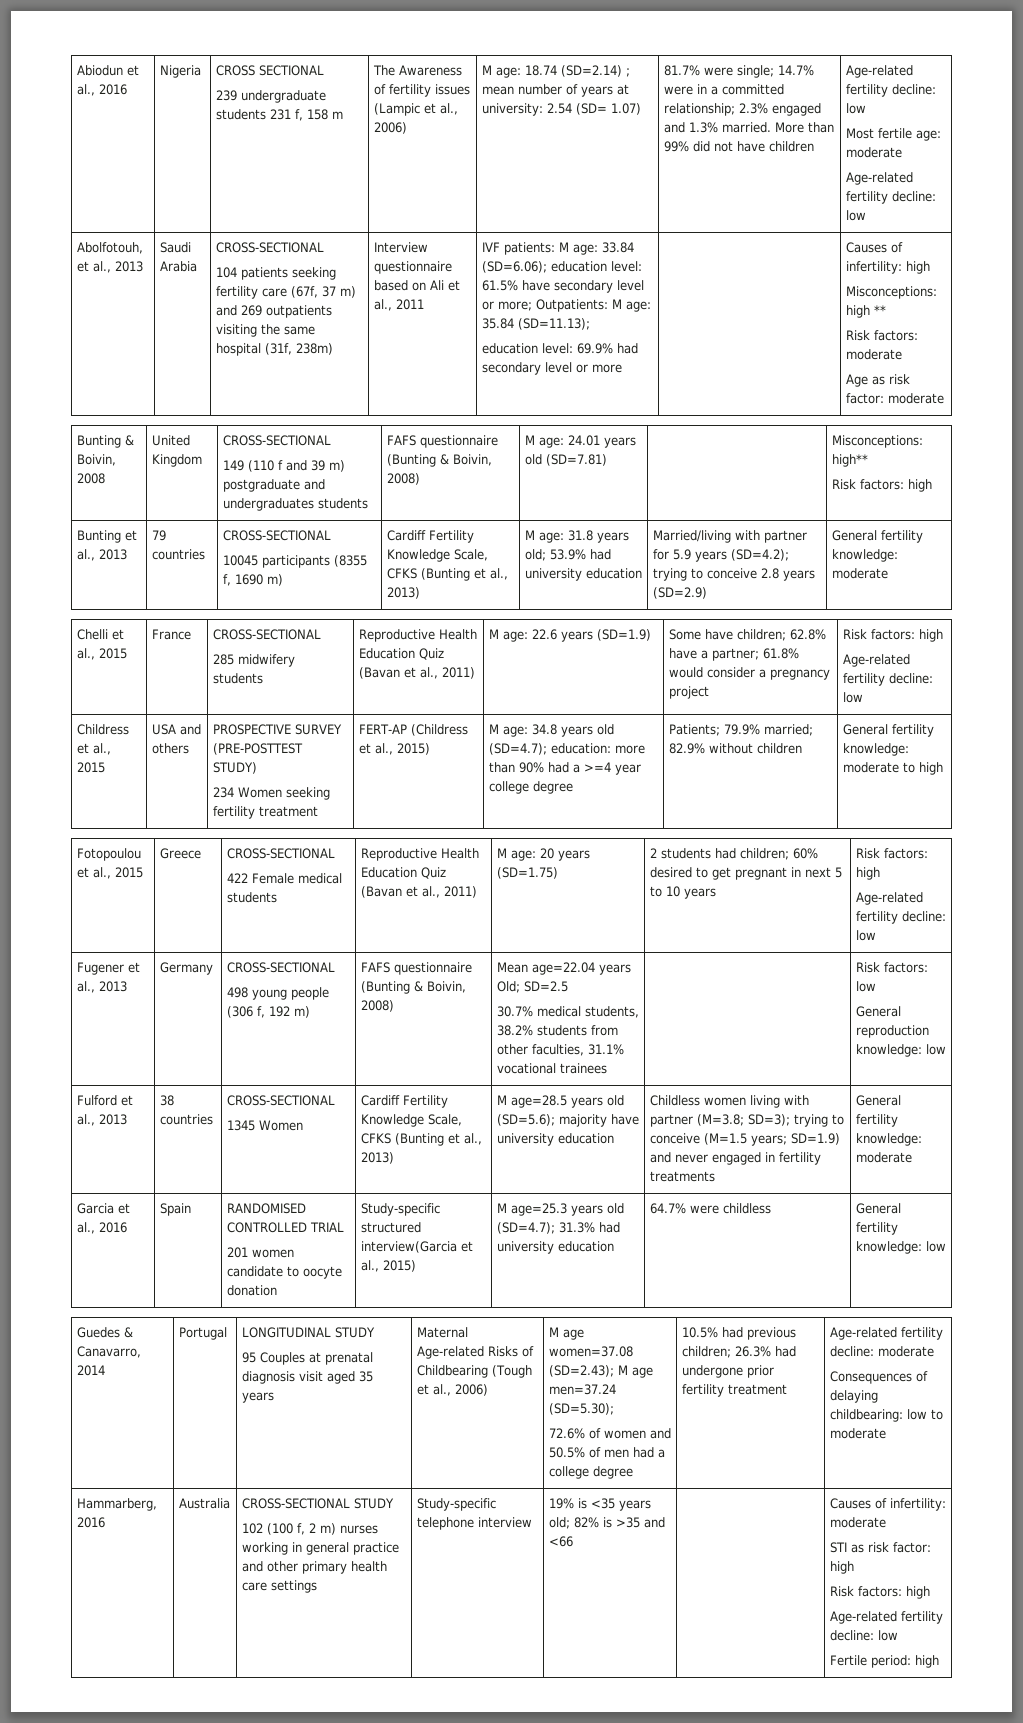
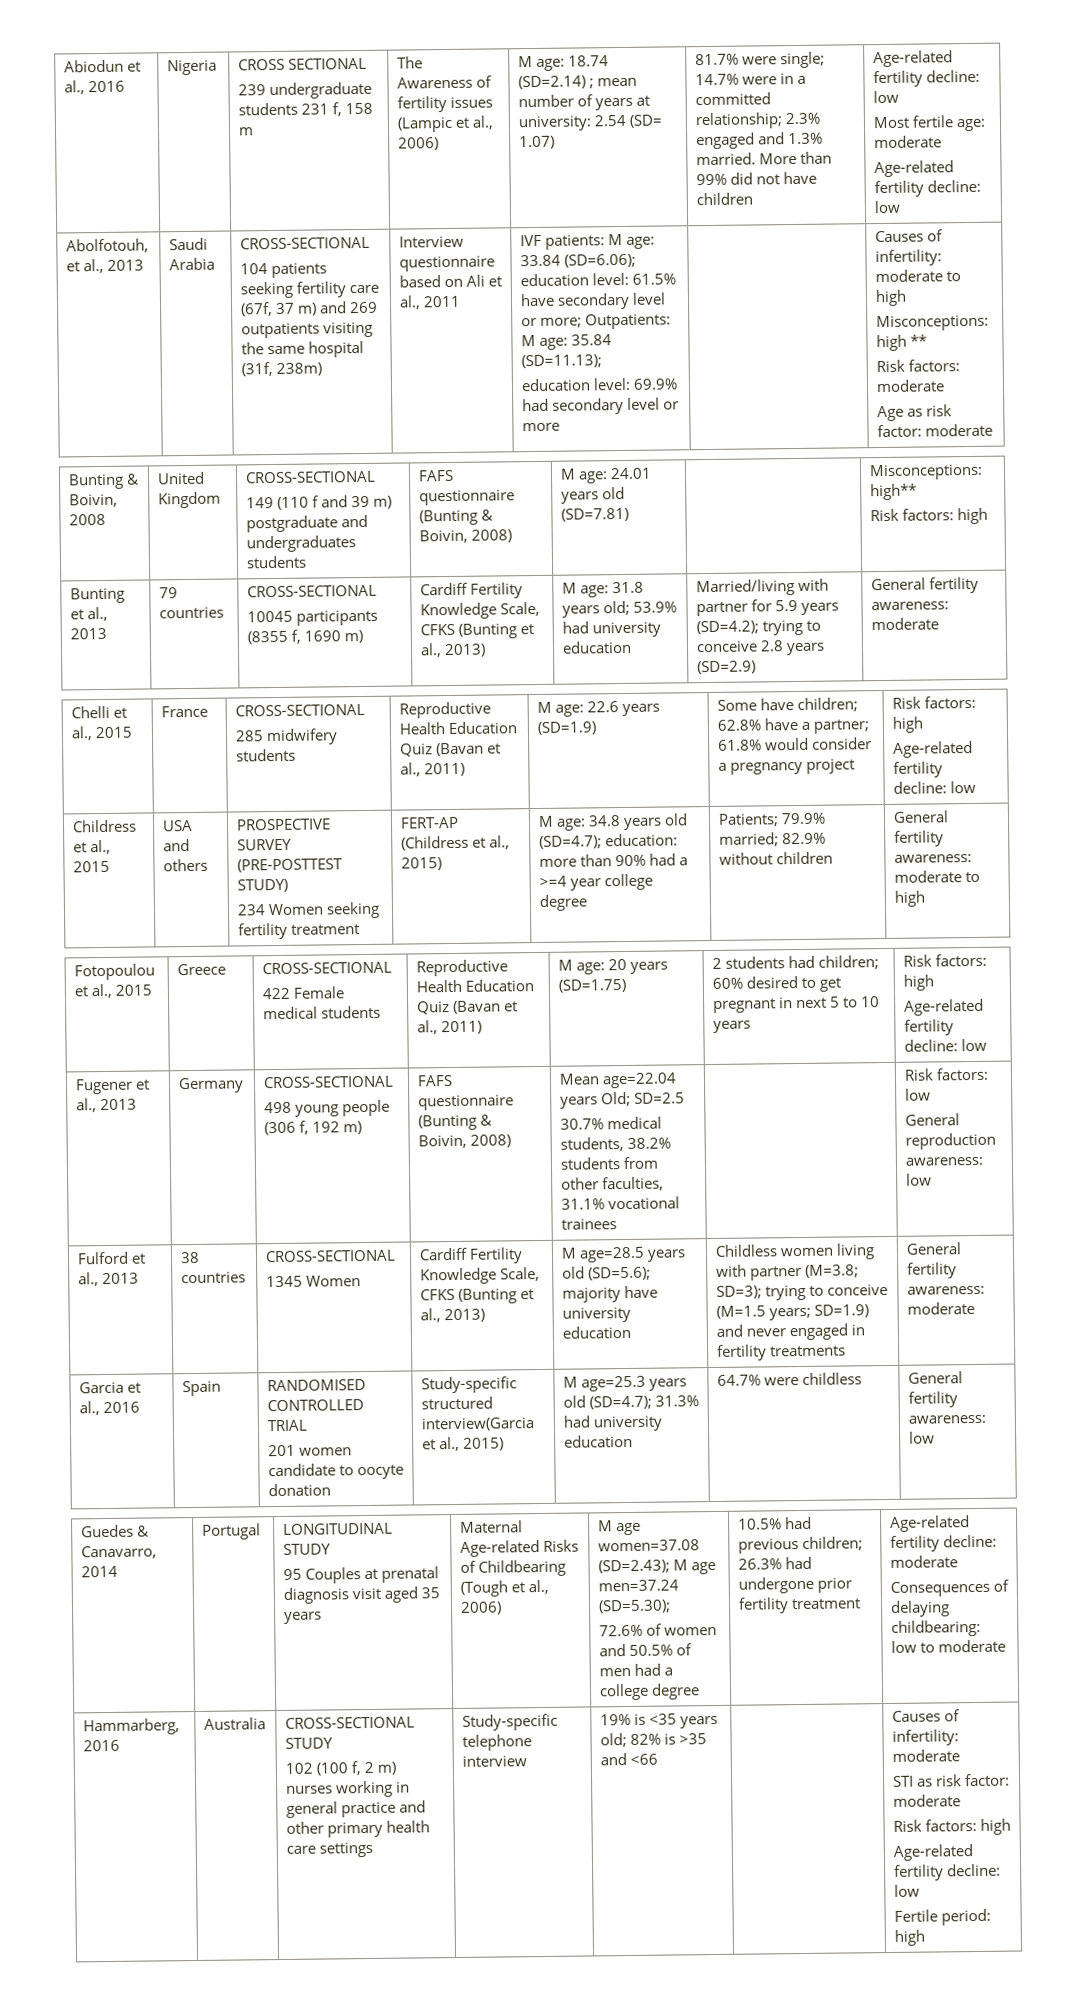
(902, 267) none -> [874,269,961,283] moderate to
[831,549,898,562] knowledge: -> [870,601,949,611] awareness:
[842,743,909,756] knowledge: -> [893,853,972,863] awareness:
[855,1044,922,1057] knowledge: -> [904,1156,983,1166] awareness:
[855,1133,922,1146] knowledge: -> [906,1285,985,1295] awareness:
[855,1241,922,1254] knowledge: -> [907,1414,986,1424] awareness:
[829,1561,854,1574] high -> [892,1794,961,1807] moderate

